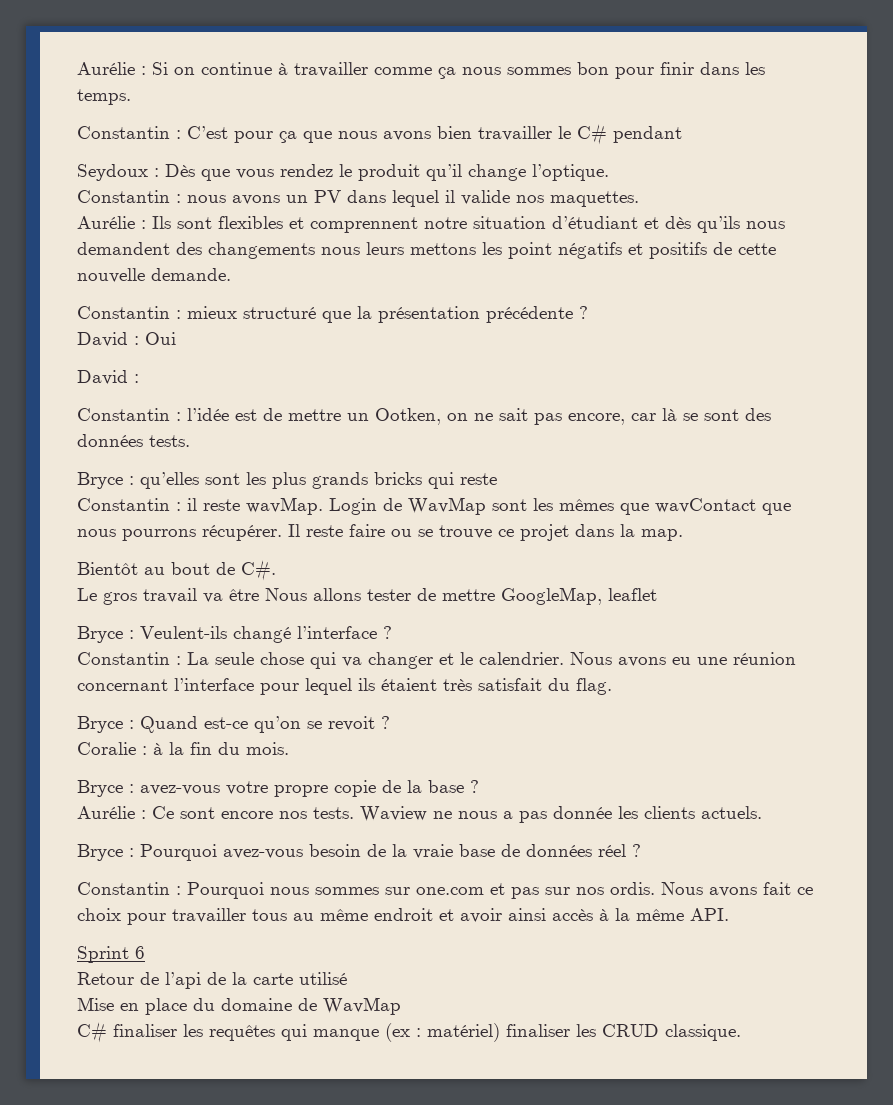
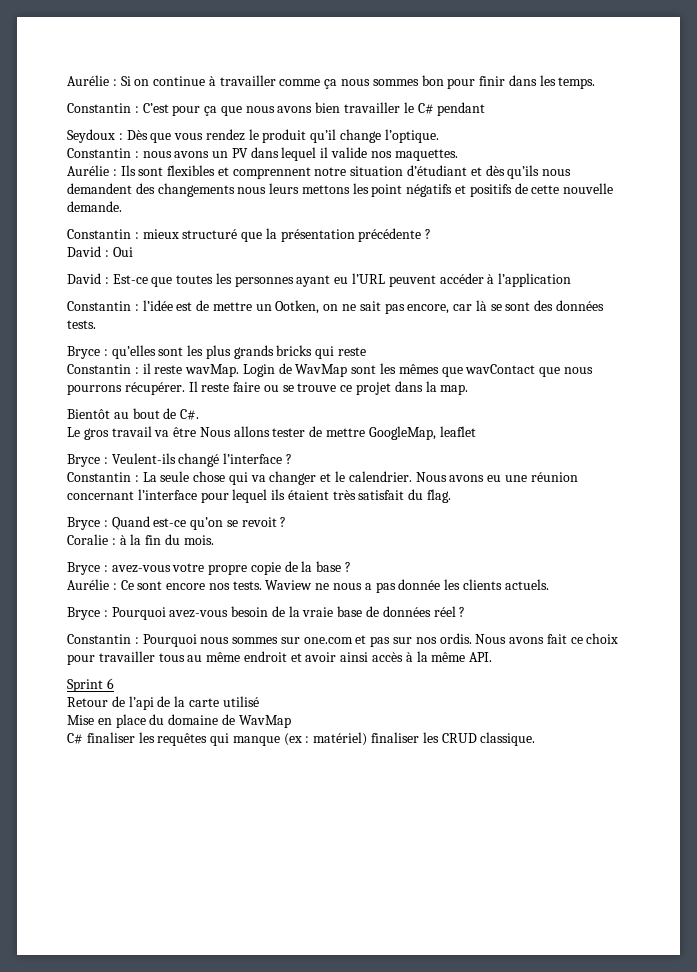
(139, 378) none -> [112,273,572,287] Est-ce que toutes les personnes ayant eu l’URL peuvent accéder à l’application

